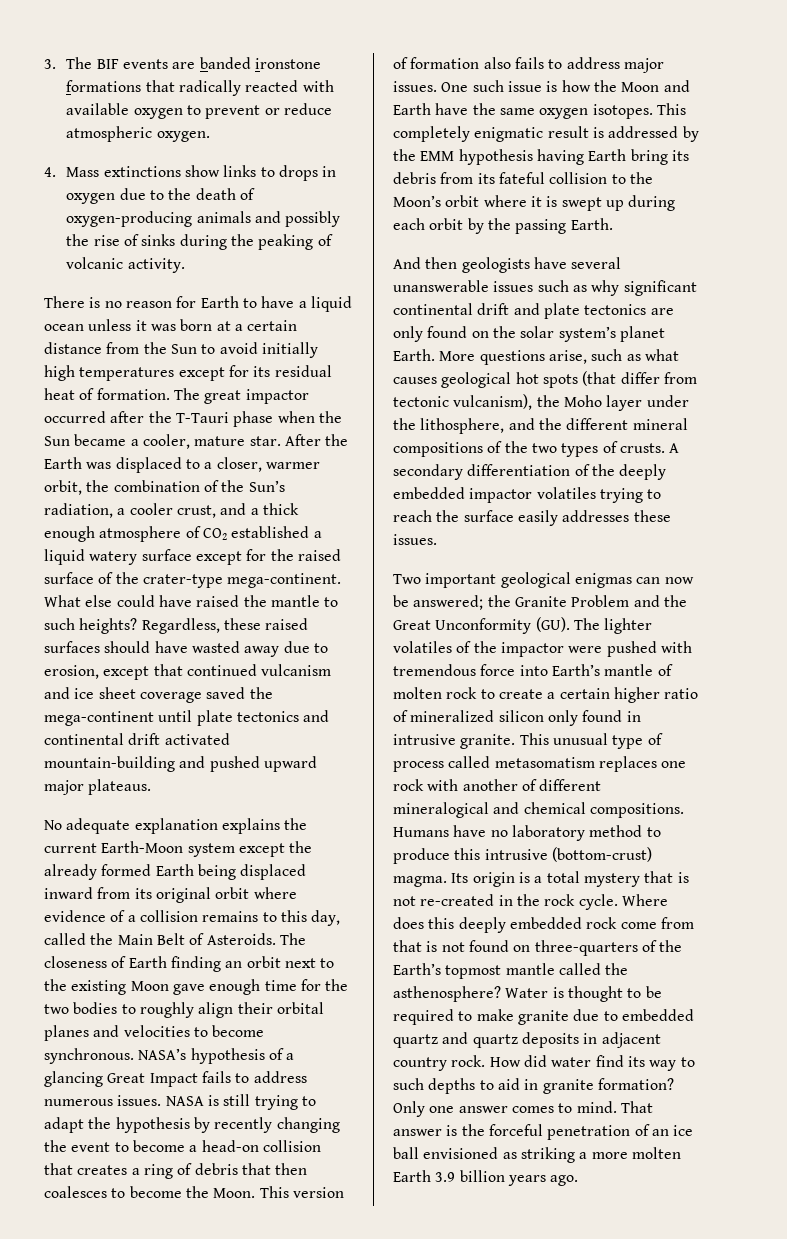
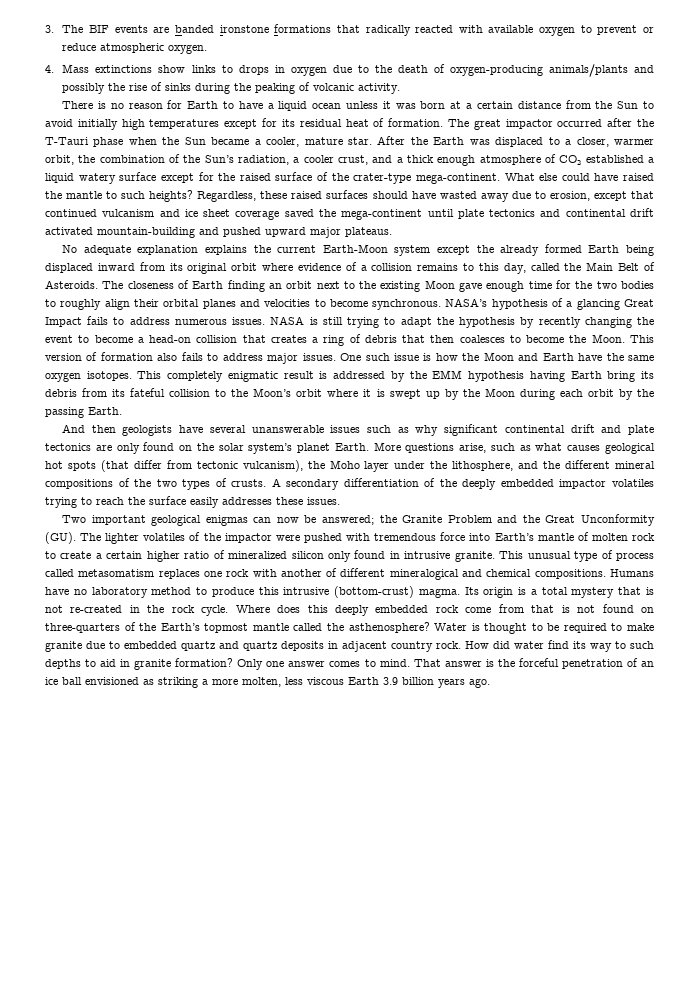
[196,211,251,223] animals -> [548,64,628,77] animals/plants
(624, 205) none -> [444,388,515,400] by the Moon
[631,1147,681,1159] molten -> [242,677,344,687] molten, less viscous

